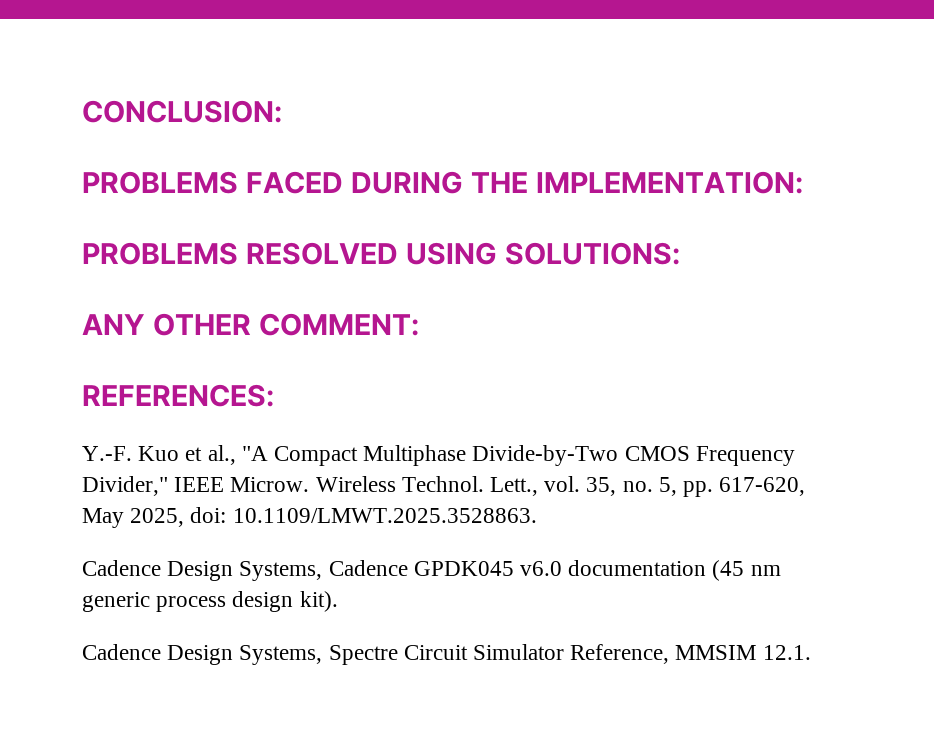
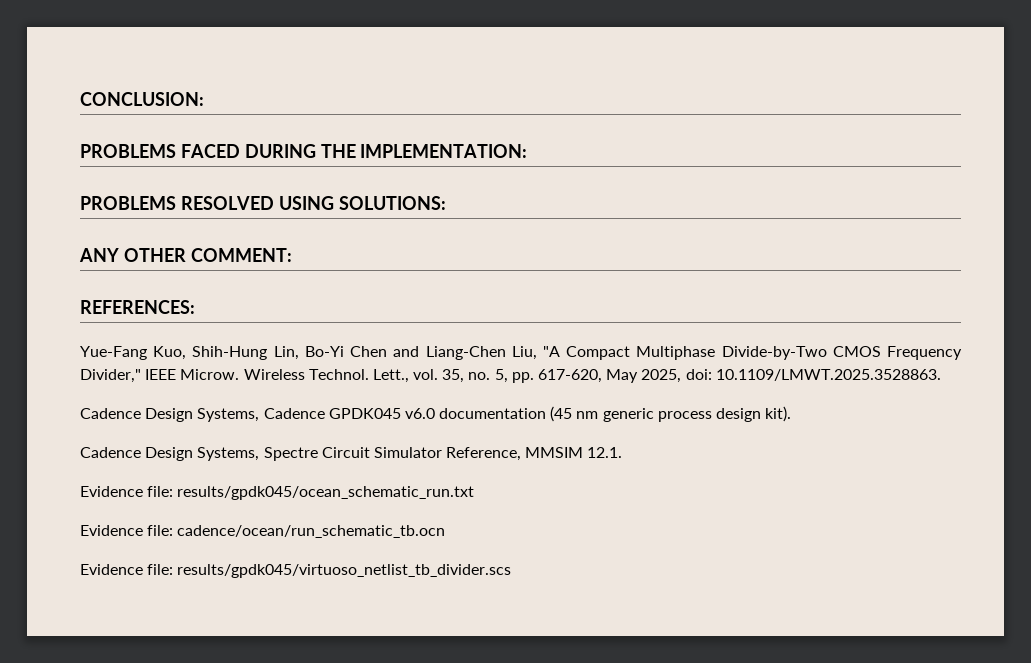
[82,445,236,465] Y.-F. Kuo et al., -> [80,346,537,360] Yue-Fang Kuo, Shih-Hung Lin, Bo-Yi Chen and Liang-Chen Liu,
(811, 652) none -> [80,486,475,500] [80,525,446,538] [80,564,512,578] // Evidence file: results/gpdk045/ocean_schematic_run.txt // Evidence file: cadence/ocean/run_schematic_tb.ocn // Evidence file: results/gpdk045/virtuoso_netlist_tb_divider.scs

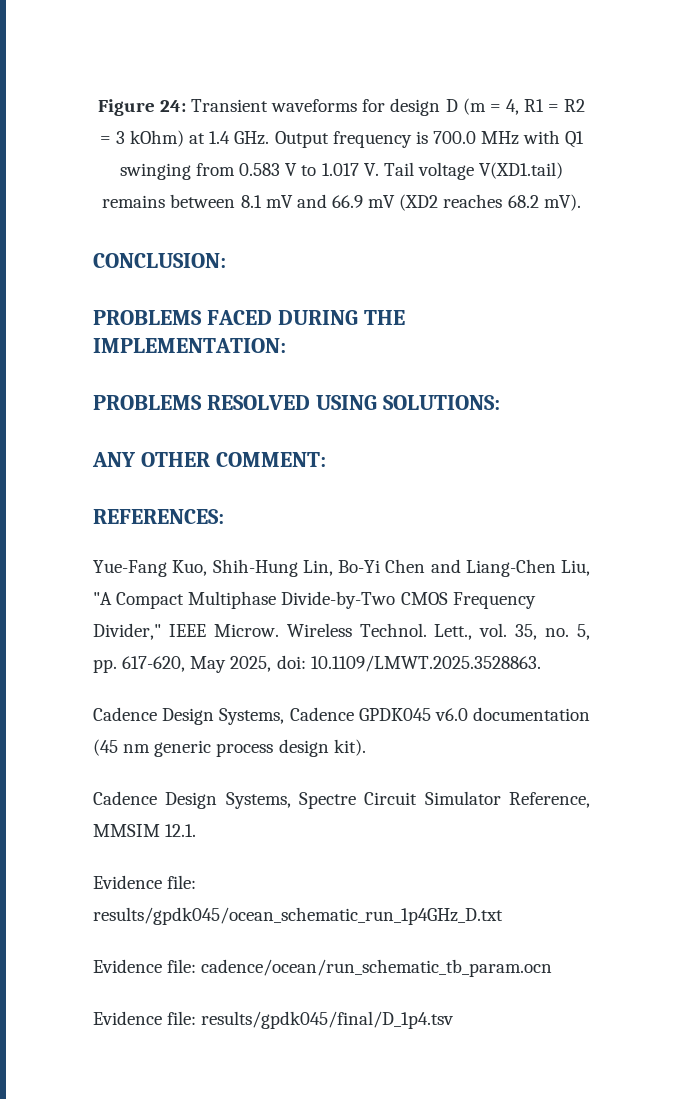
(80, 99) none -> [97,98,586,116] [99,130,585,148] [119,162,564,180] [102,194,581,211] Figure 24: Transient waveforms for design D (m = 4, R1 = R2 = 3 kOhm) at 1.4 GHz. Output frequency is 700.0 MHz with Q1 swinging from 0.583 V to 1.017 V. Tail voltage V(XD1.tail) remains between 8.1 mV and 66.9 mV (XD2 reaches 68.2 mV). //
[177,486,475,500] [80,525,446,538] [80,564,512,578] results/gpdk045/ocean_schematic_run.txt // Evidence file: cadence/ocean/run_schematic_tb.ocn // Evidence file: results/gpdk045/virtuoso_netlist_tb_divider.scs -> [93,907,503,925] [93,959,553,977] [93,1011,455,1029] results/gpdk045/ocean_schematic_run_1p4GHz_D.txt // Evidence file: cadence/ocean/run_schematic_tb_param.ocn // Evidence file: results/gpdk045/final/D_1p4.tsv

